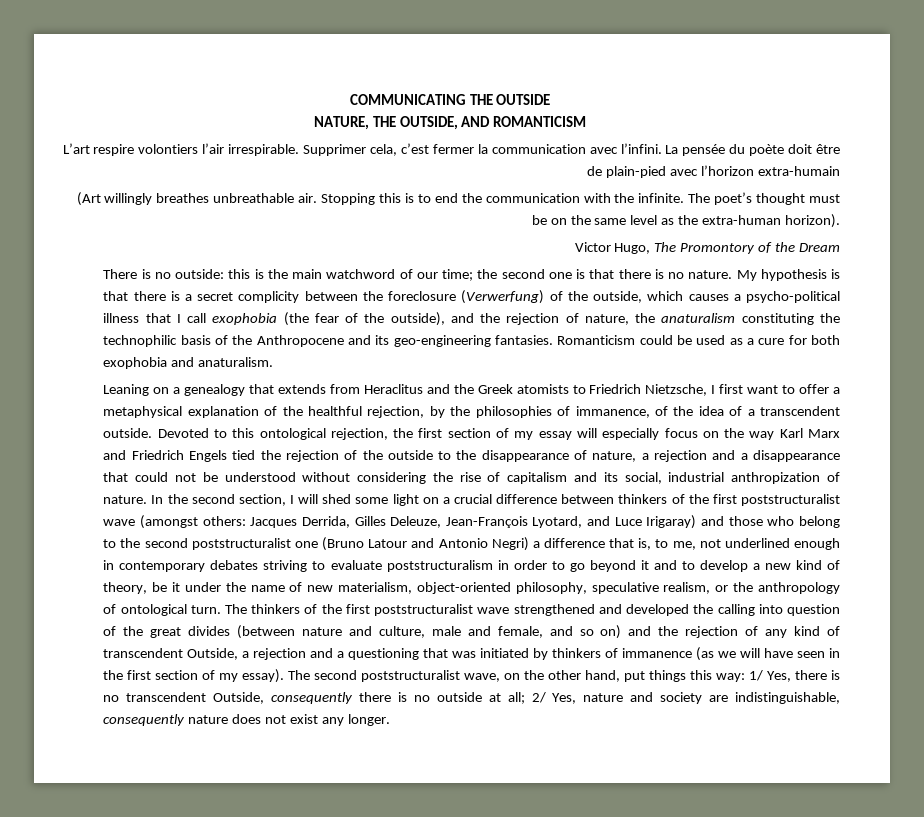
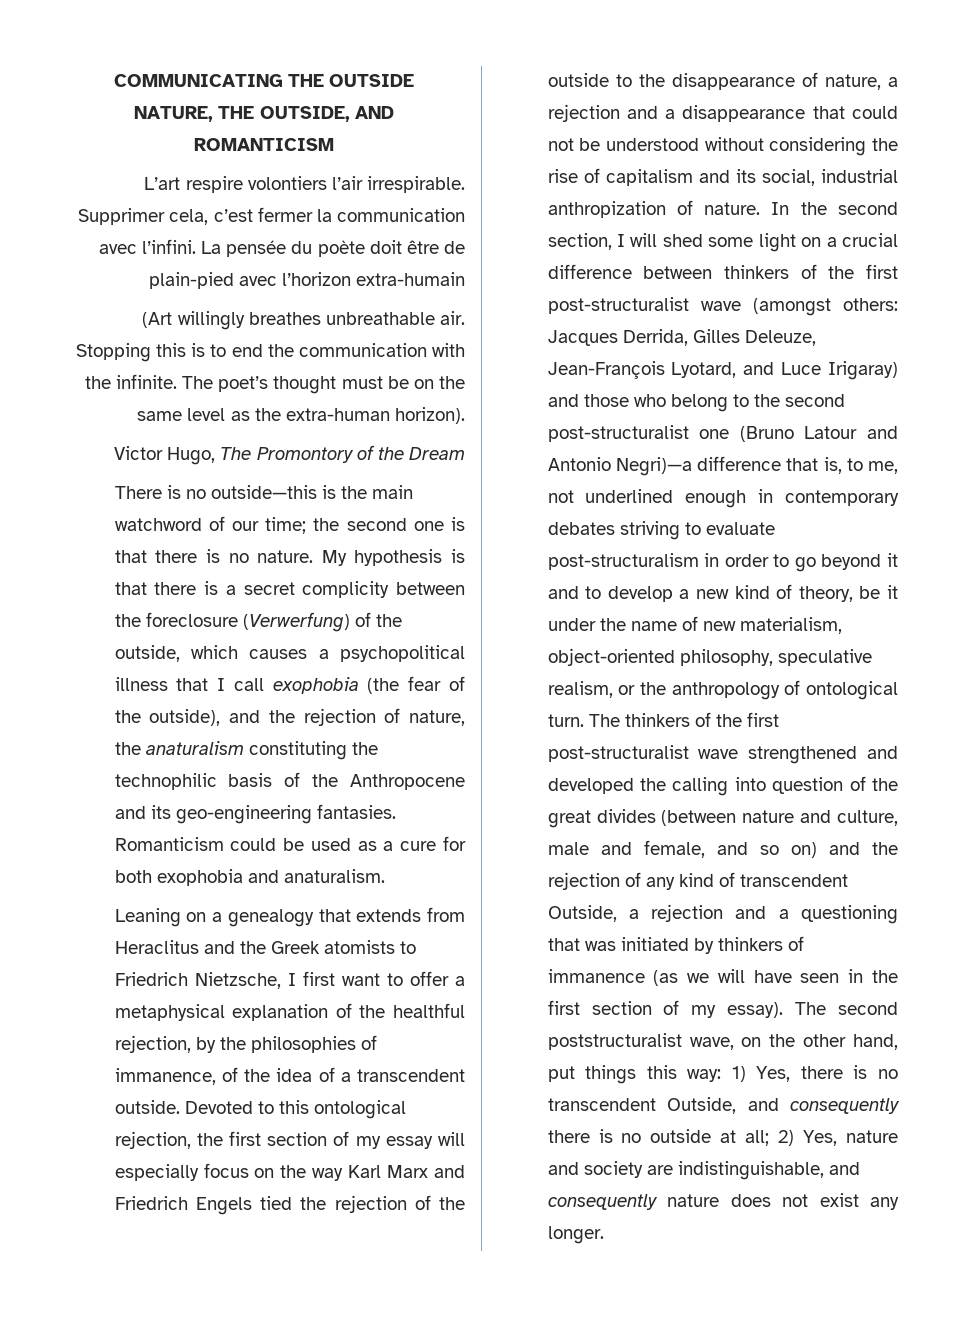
[175,269,251,279] outside: this -> [211,485,318,499] outside—this
[746,291,840,303] psycho-political -> [340,645,466,662] psychopolitical
[741,494,841,506] poststructuralist -> [547,297,689,314] post-structuralist
[191,538,291,550] poststructuralist -> [547,425,689,442] post-structuralist
[491,537,540,551] Negri) a -> [615,457,692,476] Negri)—a
[386,560,493,572] poststructuralism -> [547,553,699,570] post-structuralism
[374,604,474,616] poststructuralist -> [547,745,689,762] post-structuralist
[749,670,764,681] 1/ -> [731,1066,746,1082] 1)
(265, 698) none -> [747,1098,779,1111] and
[531,692,546,703] 2/ -> [778,1130,795,1146] 2)
(840, 698) none -> [829,1162,861,1175] and

